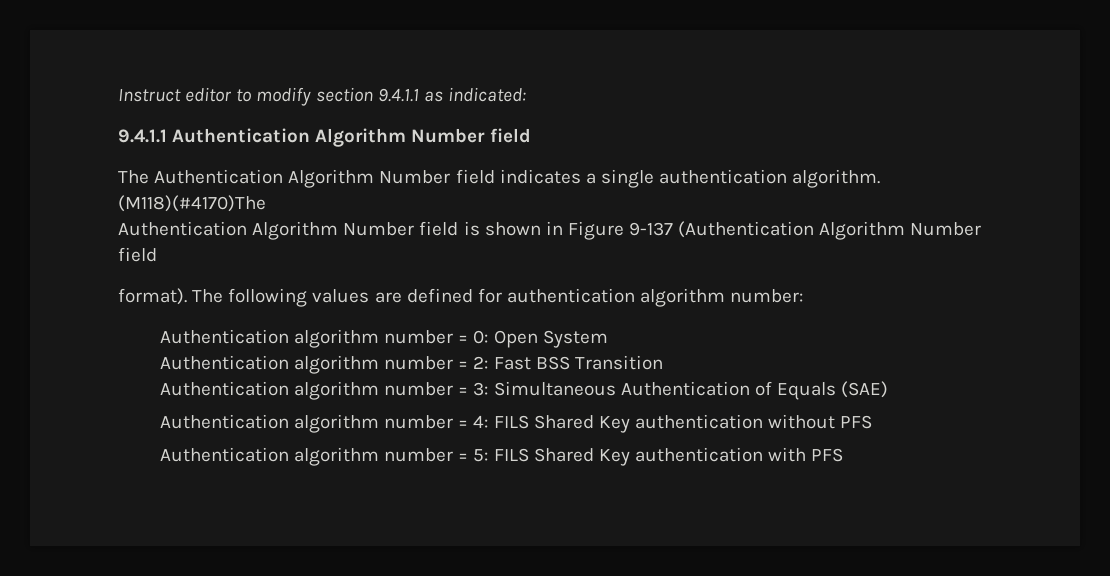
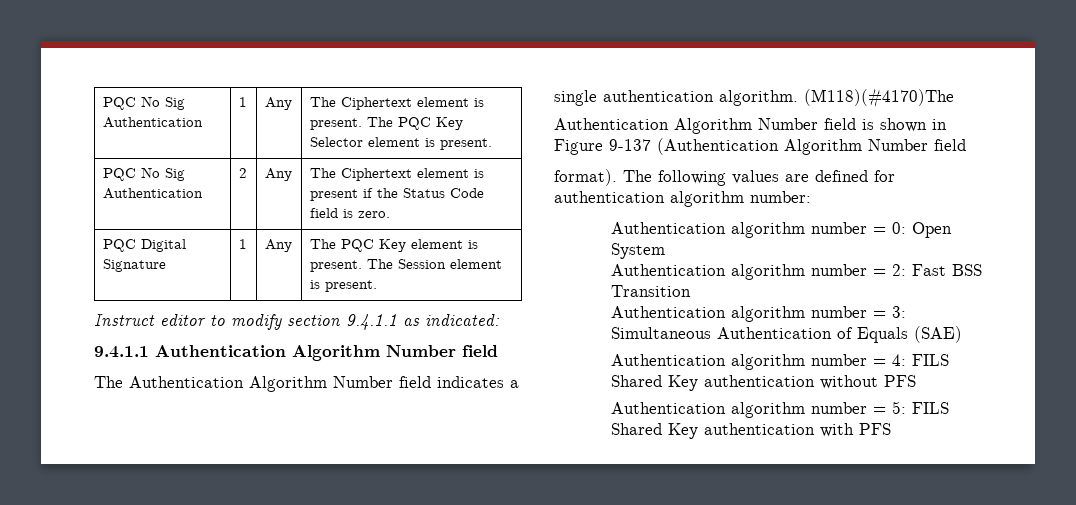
(118, 95) none -> [102,96,185,110] [102,117,203,128] [238,97,247,107] [264,97,292,110] [309,97,484,110] [309,117,463,130] [309,137,492,150] [102,167,185,181] [102,188,203,199] [238,168,247,178] [264,168,292,181] [309,168,484,181] [309,188,484,201] [309,208,390,218] [102,239,186,252] [102,259,166,272] [238,239,247,249] [264,239,292,252] [309,239,478,252] [309,259,502,272] [309,280,377,292] PQC No Sig Authentication | 1 | Any | The Ciphertext element is present. The PQC Key Selector element is present. // PQC No Sig Authentication | 2 | Any | The Ciphertext element is present if the Status Code field is zero. // PQC Digital Signature | 1 | Any | The PQC Key element is present. The Session element is present. //

